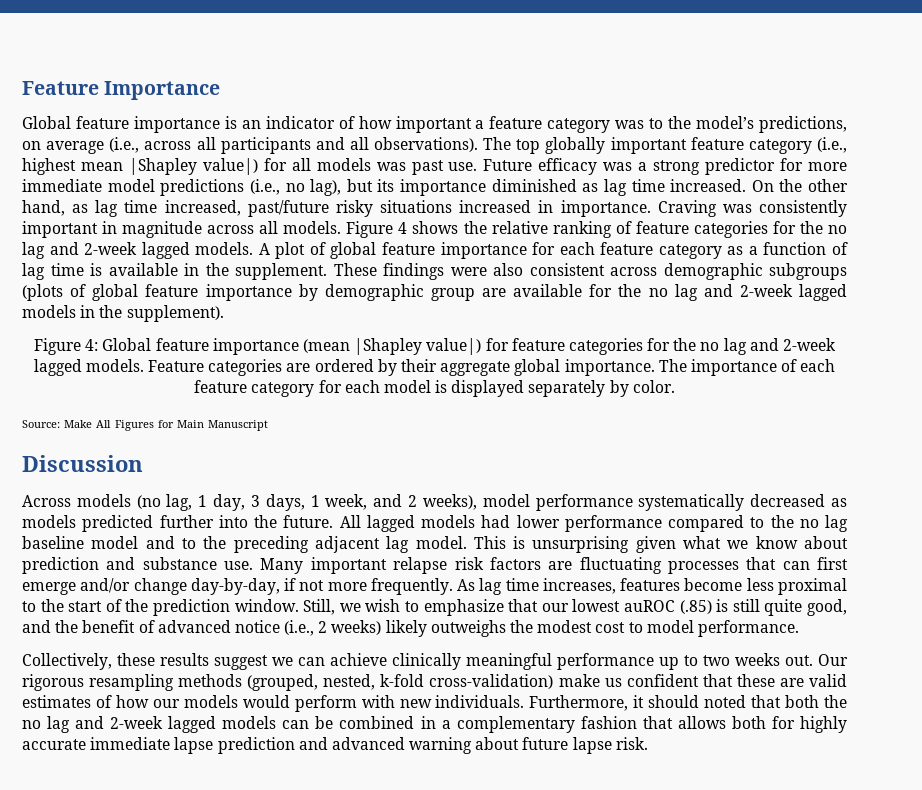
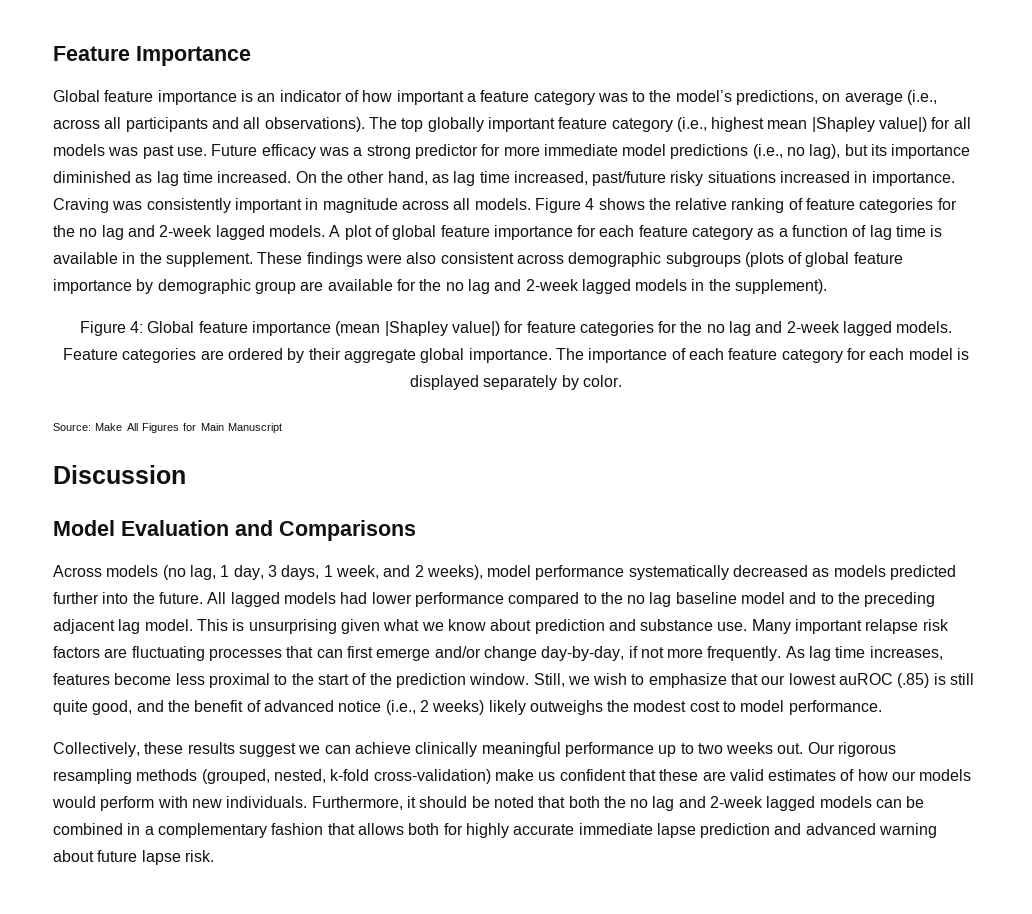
(143, 463) none -> [53,520,416,541] // Model Evaluation and Comparisons
(700, 701) none -> [471,796,490,808] be

